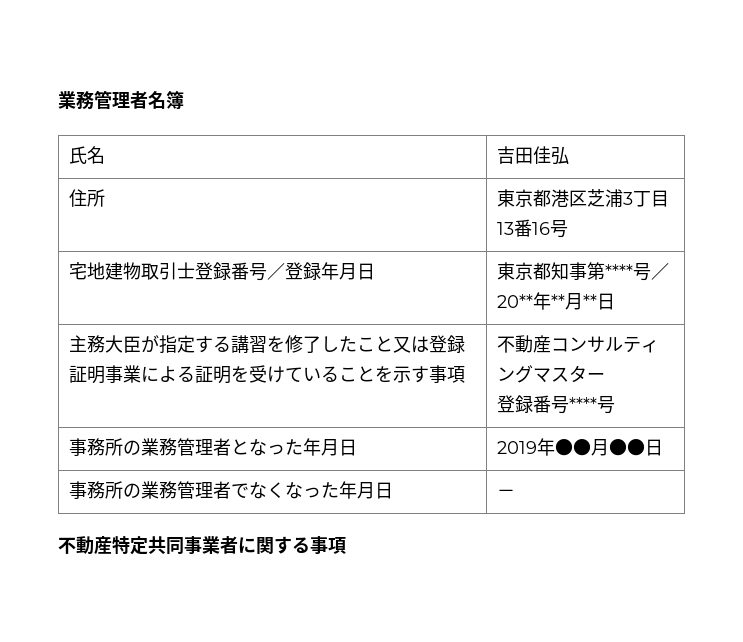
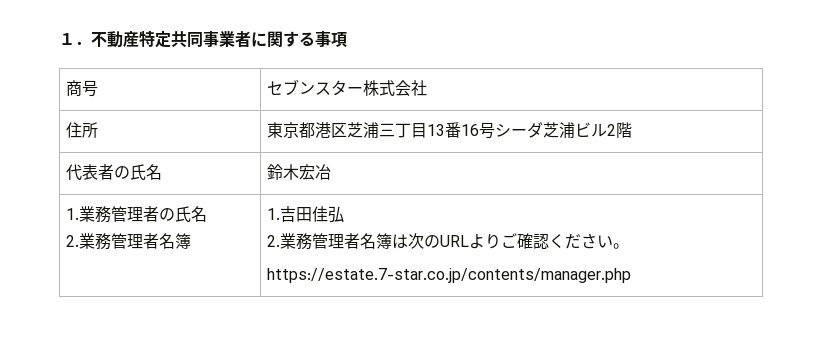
[58,90,184,110] [69,146,106,164] [497,146,570,165] [69,189,106,207] [497,189,670,208] [497,219,569,238] [69,262,376,281] [497,262,670,281] [497,292,616,310] [69,335,466,354] [69,365,466,384] [497,335,660,353] [497,365,606,383] [497,395,616,414] [69,438,358,456] [497,438,664,456] [69,481,394,499] [497,489,516,497] 業務管理者名簿 // 氏名 | 吉田佳弘 // 住所 | 東京都港区芝浦3丁目13番16号 // 宅地建物取引士登録番号／登録年月日 | 東京都知事第****号／20**年**月**日 // 主務大臣が指定する講習を修了したこと又は登録証明事業による証明を受けていることを示す事項 | 不動産コンサルティングマスター // 登録番号****号 // 事務所の業務管理者となった年月日 | 2019年●●月●●日 // 事務所の業務管理者でなくなった年月日 | － // -> [59,33,91,45] １．
(346, 545) none -> [65,80,98,97] [266,79,427,96] [65,122,98,138] [266,122,632,139] [65,164,162,181] [266,164,331,180] [65,206,207,223] [65,233,191,250] [266,206,344,223] [266,233,629,250] [266,268,631,283] // 商号 | セブンスター株式会社 // 住所 | 東京都港区芝浦三丁目13番16号シーダ芝浦ビル2階 // 代表者の氏名 | 鈴木宏冶 // 1.業務管理者の氏名 // 2.業務管理者名簿 | 1.吉田佳弘 // 2.業務管理者名簿は次のURLよりご確認ください。 // https://estate.7-star.co.jp/contents/manager.php

